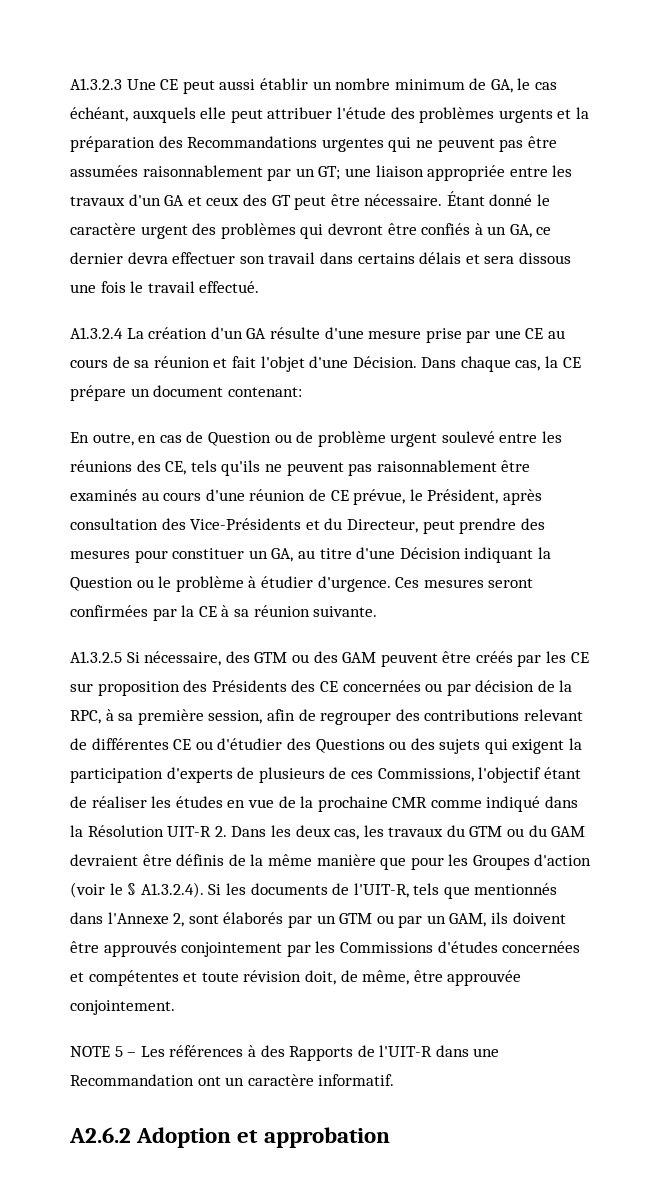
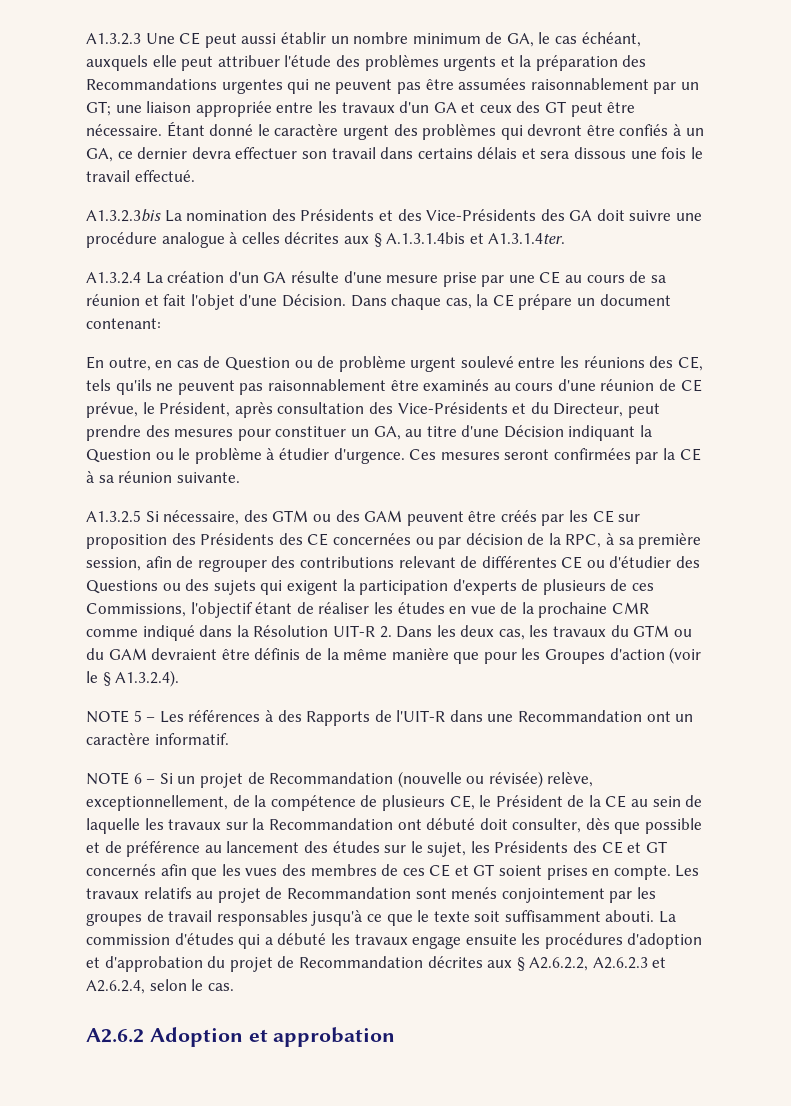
(260, 287) none -> [86,209,703,222] [86,232,566,248] // A1.3.2.3bis La nomination des Présidents et des Vice-Présidents des GA doit suivre une procédure analogue à celles décrites aux § A.1.3.1.4bis et A1.3.1.4ter.
[208,883,558,899] [70,912,566,928] [70,941,581,957] [70,970,522,986] [70,1000,175,1015] Si les documents de l'UIT-R, tels que mentionnés dans l'Annexe 2, sont élaborés par un GTM ou par un GAM, ils doivent être approuvés conjointement par les Commissions d'études concernées et compétentes et toute révision doit, de même, être approuvée conjointement. -> (180, 678) none
(395, 1080) none -> [86,771,594,788] [86,795,703,811] [86,818,703,834] [86,841,667,857] [86,864,700,880] [86,887,656,903] [86,910,677,926] [86,933,703,949] [86,956,667,972] [86,979,234,994] // NOTE 6 – Si un projet de Recommandation (nouvelle ou révisée) relève, exceptionnellement, de la compétence de plusieurs CE, le Président de la CE au sein de laquelle les travaux sur la Recommandation ont débuté doit consulter, dès que possible et de préférence au lancement des études sur le sujet, les Présidents des CE et GT concernés afin que les vues des membres de ces CE et GT soient prises en compte. Les travaux relatifs au projet de Recommandation sont menés conjointement par les groupes de travail responsables jusqu'à ce que le texte soit suffisamment abouti. La commission d'études qui a débuté les travaux engage ensuite les procédures d'adoption et d'approbation du projet de Recommandation décrites aux § A2.6.2.2, A2.6.2.3 et A2.6.2.4, selon le cas.

